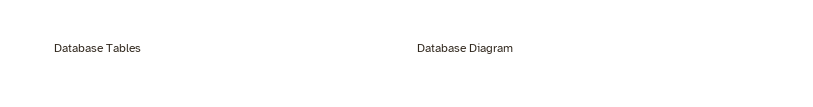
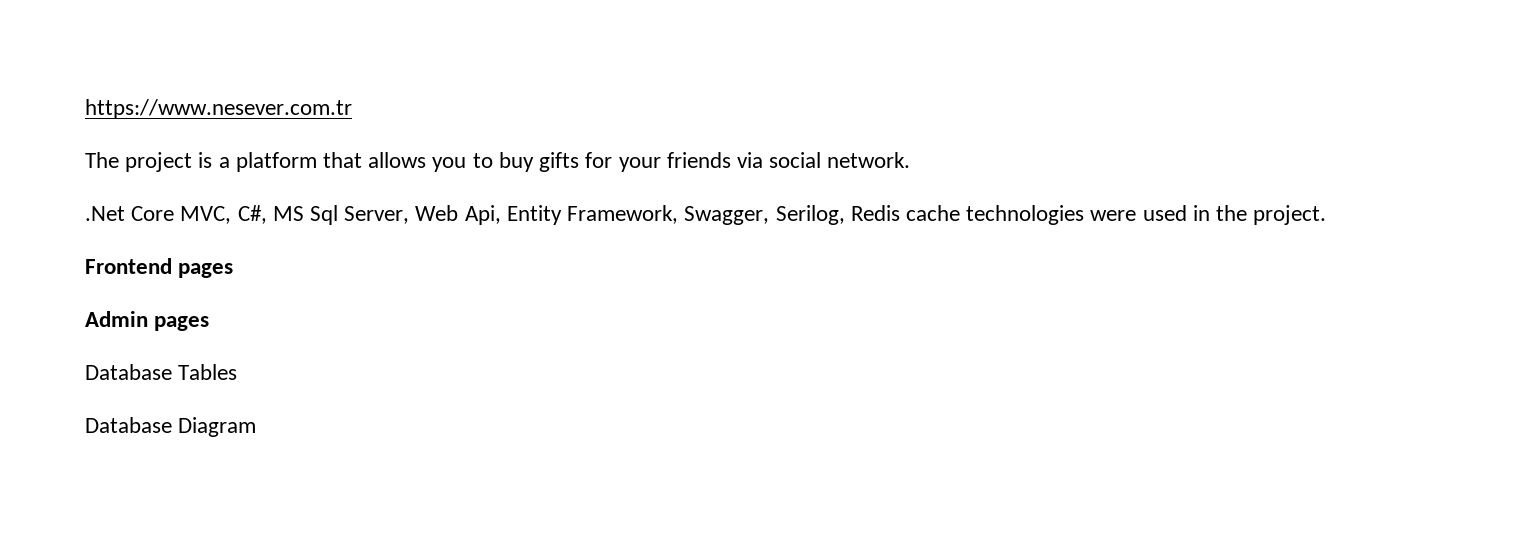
(54, 48) none -> [85,99,352,119] [85,152,911,172] [85,205,1327,225] [85,258,234,278] [85,311,210,331] https://www.nesever.com.tr // The project is a platform that allows you to buy gifts for your friends via social network. // .Net Core MVC, C#, MS Sql Server, Web Api, Entity Framework, Swagger, Serilog, Redis cache technologies were used in the project. // Frontend pages // Admin pages //

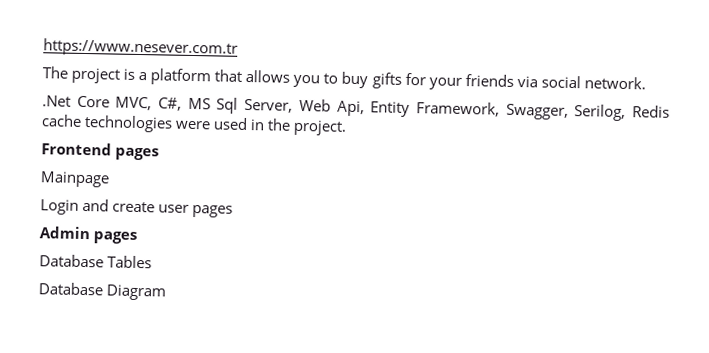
(234, 270) none -> [40,171,110,188] [40,198,234,218] // Mainpage // Login and create user pages

